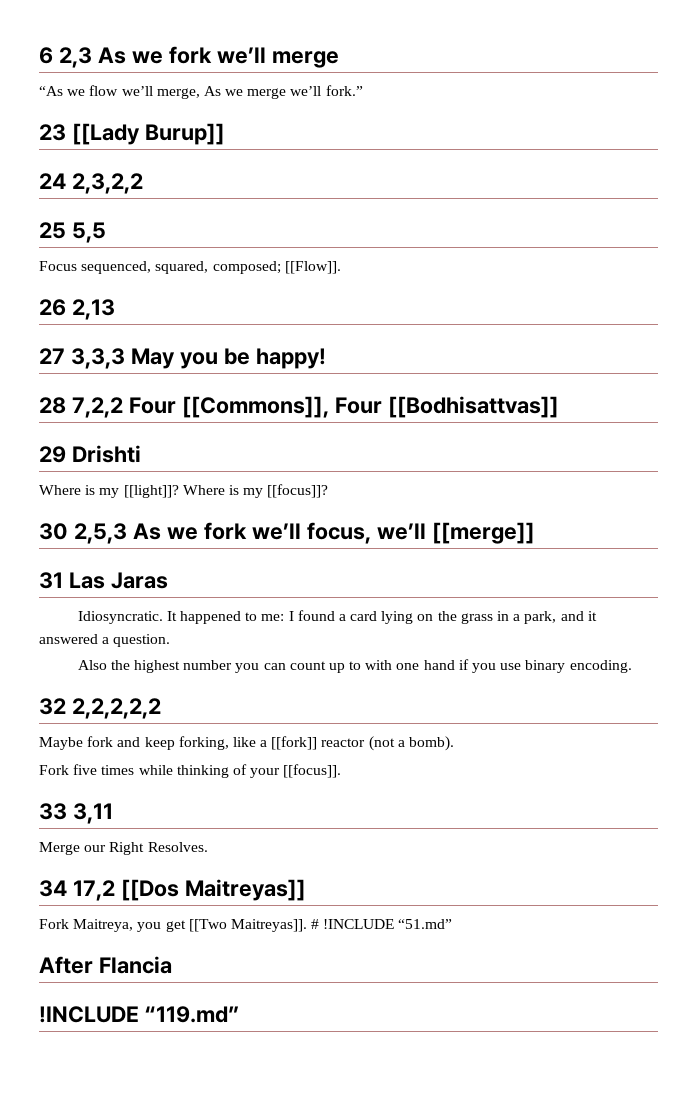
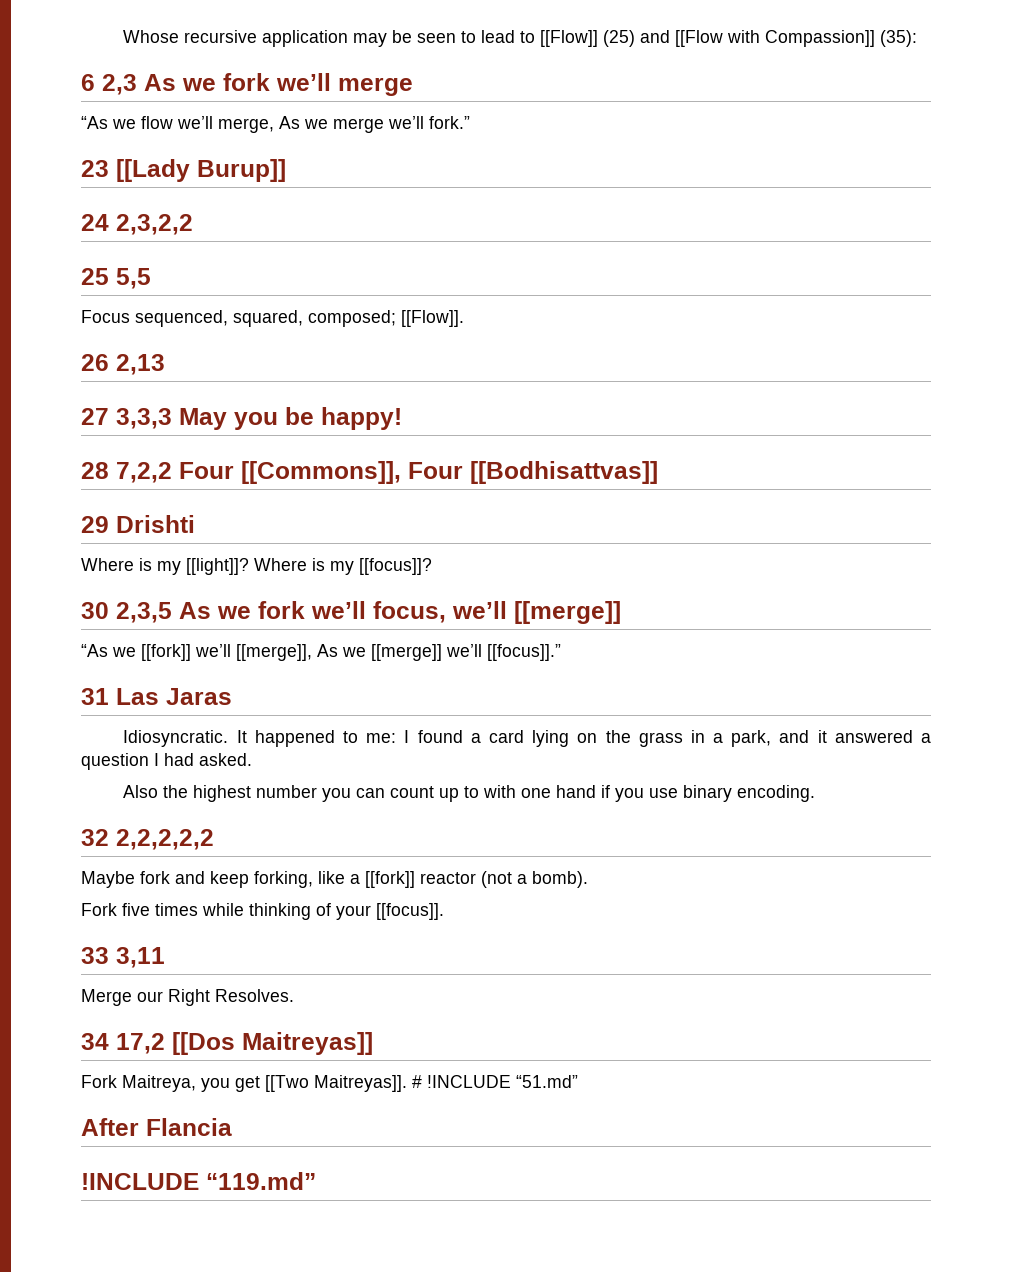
(39, 55) none -> [123,30,918,47] Whose recursive application may be seen to lead to [[Flow]] (25) and [[Flow with Compassion]] (35): //
[73,523,127,544] 2,5,3 -> [116,602,172,623] 2,3,5
(535, 533) none -> [81,644,561,661] // “As we [[fork]] we’ll [[merge]], As we [[merge]] we’ll [[focus]].”
[113,634,171,647] question. -> [81,753,252,770] question I had asked.

